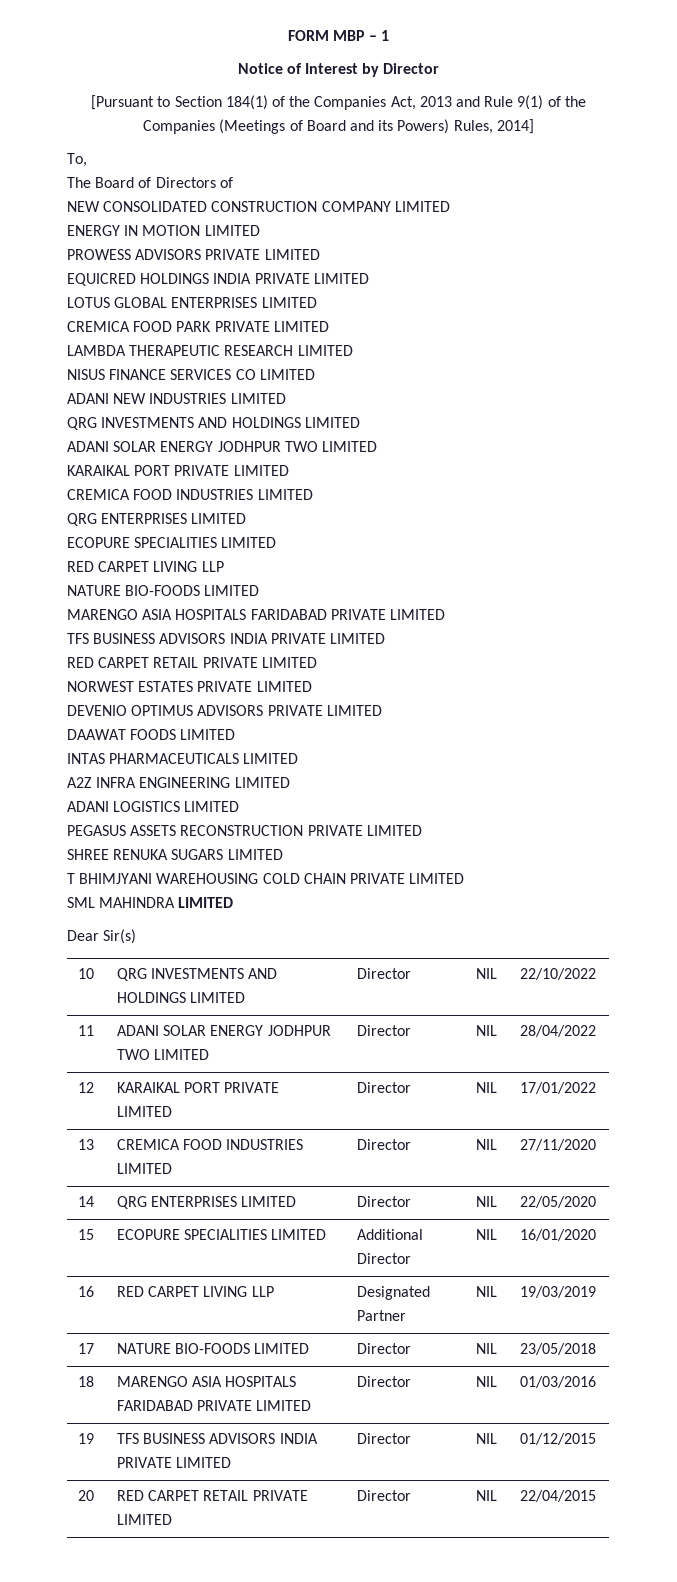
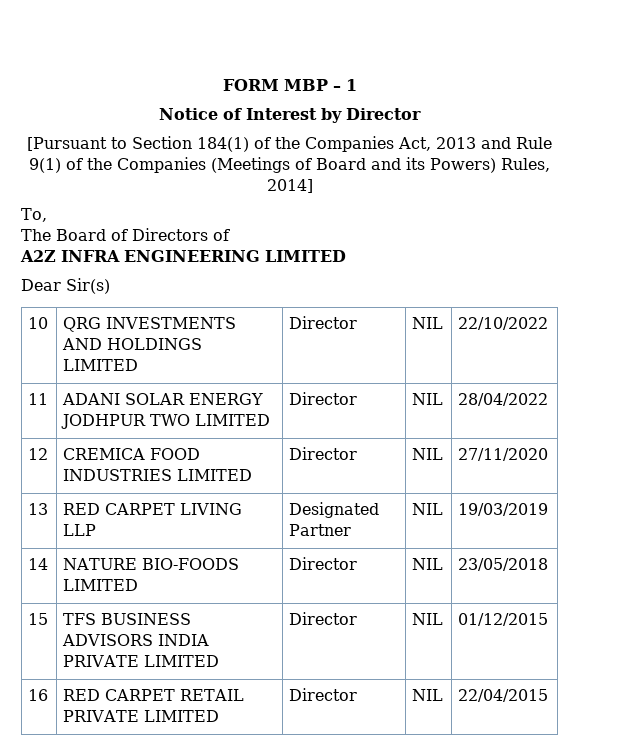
[67,201,450,212] [67,225,260,236] [67,249,320,260] [67,273,369,286] [67,297,317,308] [67,321,329,332] [67,345,353,356] [67,369,315,380] [67,393,286,404] [67,417,360,430] [67,441,377,452] [67,465,289,476] [67,489,313,500] [67,513,247,526] [67,537,277,548] [67,561,224,572] [67,585,260,596] [67,609,445,620] [67,633,385,644] [67,657,317,668] [67,681,312,692] [67,705,382,716] [67,729,236,740] [67,753,299,764] [67,777,290,788] [67,801,240,812] [67,825,422,836] [67,849,283,860] [67,873,465,884] [67,897,176,908] NEW CONSOLIDATED CONSTRUCTION COMPANY LIMITED // ENERGY IN MOTION LIMITED // PROWESS ADVISORS PRIVATE LIMITED // EQUICRED HOLDINGS INDIA PRIVATE LIMITED // LOTUS GLOBAL ENTERPRISES LIMITED // CREMICA FOOD PARK PRIVATE LIMITED // LAMBDA THERAPEUTIC RESEARCH LIMITED // NISUS FINANCE SERVICES CO LIMITED // ADANI NEW INDUSTRIES LIMITED // QRG INVESTMENTS AND HOLDINGS LIMITED // ADANI SOLAR ENERGY JODHPUR TWO LIMITED // KARAIKAL PORT PRIVATE LIMITED // CREMICA FOOD INDUSTRIES LIMITED // QRG ENTERPRISES LIMITED // ECOPURE SPECIALITIES LIMITED // RED CARPET LIVING LLP // NATURE BIO-FOODS LIMITED // MARENGO ASIA HOSPITALS FARIDABAD PRIVATE LIMITED // TFS BUSINESS ADVISORS INDIA PRIVATE LIMITED // RED CARPET RETAIL PRIVATE LIMITED // NORWEST ESTATES PRIVATE LIMITED // DEVENIO OPTIMUS ADVISORS PRIVATE LIMITED // DAAWAT FOODS LIMITED // INTAS PHARMACEUTICALS LIMITED // A2Z INFRA ENGINEERING LIMITED // ADANI LOGISTICS LIMITED // PEGASUS ASSETS RECONSTRUCTION PRIVATE LIMITED // SHREE RENUKA SUGARS LIMITED // T BHIMJYANI WAREHOUSING COLD CHAIN PRIVATE LIMITED // SML MAHINDRA -> [20,250,260,262] A2Z INFRA ENGINEERING
[117,1082,280,1093] [117,1106,173,1117] [357,1082,412,1093] [476,1082,498,1093] [520,1082,597,1094] [78,1139,95,1150] | KARAIKAL PORT PRIVATE LIMITED | Director | NIL | 17/01/2022 // 13 -> (49, 454) none
[78,1196,95,1207] [117,1196,297,1209] [357,1196,412,1207] [476,1196,498,1207] [520,1196,597,1208] [78,1229,95,1240] [117,1229,327,1240] [357,1229,424,1240] [357,1253,412,1264] [476,1229,498,1240] [520,1229,597,1241] [78,1286,95,1297] 14 | QRG ENTERPRISES LIMITED | Director | NIL | 22/05/2020 // 15 | ECOPURE SPECIALITIES LIMITED | Additional Director | NIL | 16/01/2020 // 16 -> [28,503,49,515] 13
[78,1343,95,1354] 17 -> [28,558,49,570] 14
[78,1376,95,1387] [117,1376,297,1387] [117,1400,312,1411] [357,1376,412,1387] [476,1376,498,1387] [520,1376,597,1388] [78,1433,95,1444] 18 | MARENGO ASIA HOSPITALS FARIDABAD PRIVATE LIMITED | Director | NIL | 01/03/2016 // 19 -> [28,613,49,625] 15
[78,1490,95,1501] 20 -> [28,689,49,701] 16

